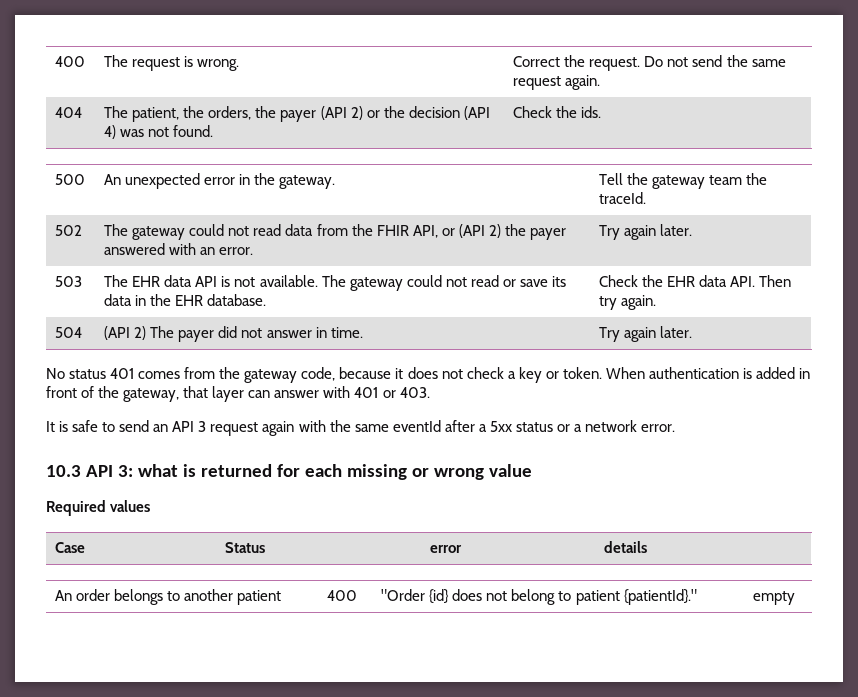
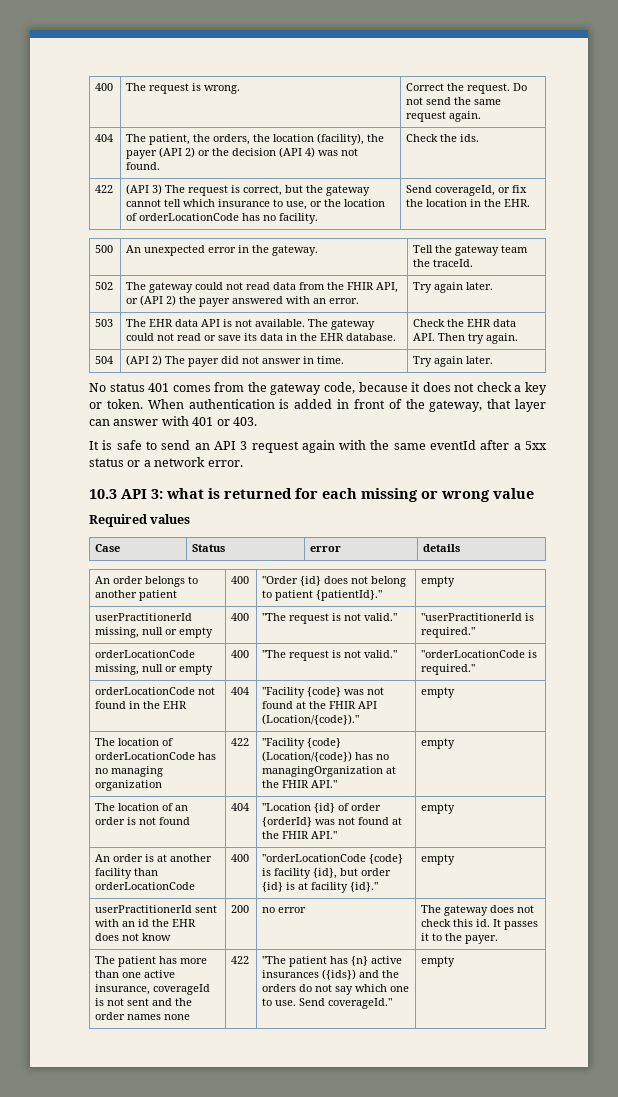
(277, 112) none -> [273,133,385,145] location (facility), the
(602, 112) none -> [95,185,114,193] [126,184,371,196] [126,199,386,210] [126,213,319,224] [406,185,528,196] [406,199,531,207] // 422 | (API 3) The request is correct, but the gateway cannot tell which insurance to use, or the location of orderLocationCode has no facility. | Send coverageId, or fix the location in the EHR.
(796, 598) none -> [95,613,193,621] [95,627,214,638] [231,613,250,621] [262,613,398,624] [421,613,535,621] [421,627,476,638] [95,650,196,658] [95,664,214,675] [231,650,250,658] [262,650,398,661] [421,650,538,658] [421,664,476,675] [95,687,216,695] [95,701,188,709] [231,687,250,695] [262,687,385,698] [262,701,378,709] [262,714,360,725] [421,687,456,698] [95,738,174,746] [95,752,217,760] [95,766,164,777] [95,780,163,791] [231,738,250,746] [262,738,342,749] [262,751,390,762] [262,766,397,777] [262,780,338,788] [421,738,456,749] [95,803,189,811] [95,817,191,825] [231,803,250,811] [262,803,382,813] [262,817,403,827] [262,831,338,839] [421,803,456,814] [95,854,213,862] [95,868,159,879] [95,882,196,890] [231,854,250,862] [262,854,404,864] [262,868,392,879] [262,882,379,893] [421,854,456,865] [95,905,218,913] [95,919,197,927] [95,933,172,941] [231,905,250,913] [262,907,307,913] [421,905,535,916] [421,919,539,930] [421,933,499,944] [95,956,208,967] [95,970,176,978] [95,984,211,995] [95,998,193,1006] [95,1012,191,1020] [231,956,250,964] [262,956,403,967] [262,969,400,980] [262,984,410,995] [262,998,393,1009] [421,956,456,967] // userPractitionerId missing, null or empty | 400 | "The request is not valid." | "userPractitionerId is required." // orderLocationCode missing, null or empty | 400 | "The request is not valid." | "orderLocationCode is required." // orderLocationCode not found in the EHR | 404 | "Facility {code} was not found at the FHIR API (Location/{code})." | empty // The location of orderLocationCode has no managing organization | 422 | "Facility {code} (Location/{code}) has no managingOrganization at the FHIR API." | empty // The location of an order is not found | 404 | "Location {id} of order {orderId} was not found at the FHIR API." | empty // An order is at another facility than orderLocationCode | 400 | "orderLocationCode {code} is facility {id}, but order {id} is at facility {id}." | empty // userPractitionerId sent with an id the EHR does not know | 200 | no error | The gateway does not check this id. It passes it to the payer. // The patient has more than one active insurance, coverageId is not sent and the order names none | 422 | "The patient has {n} active insurances ({ids}) and the orders do not say which one to use. Send coverageId." | empty

